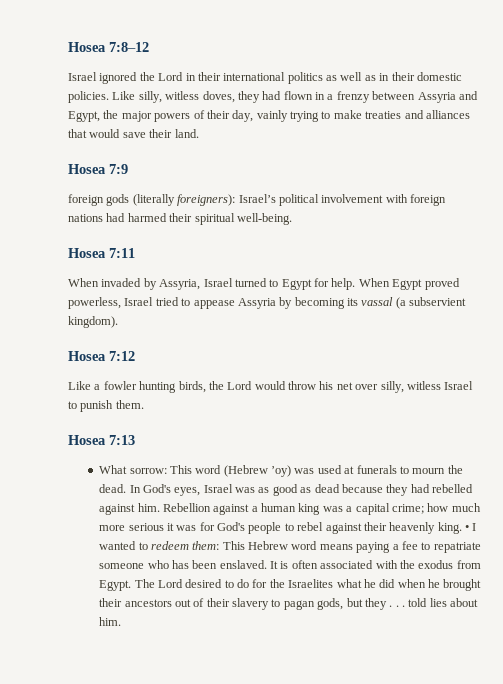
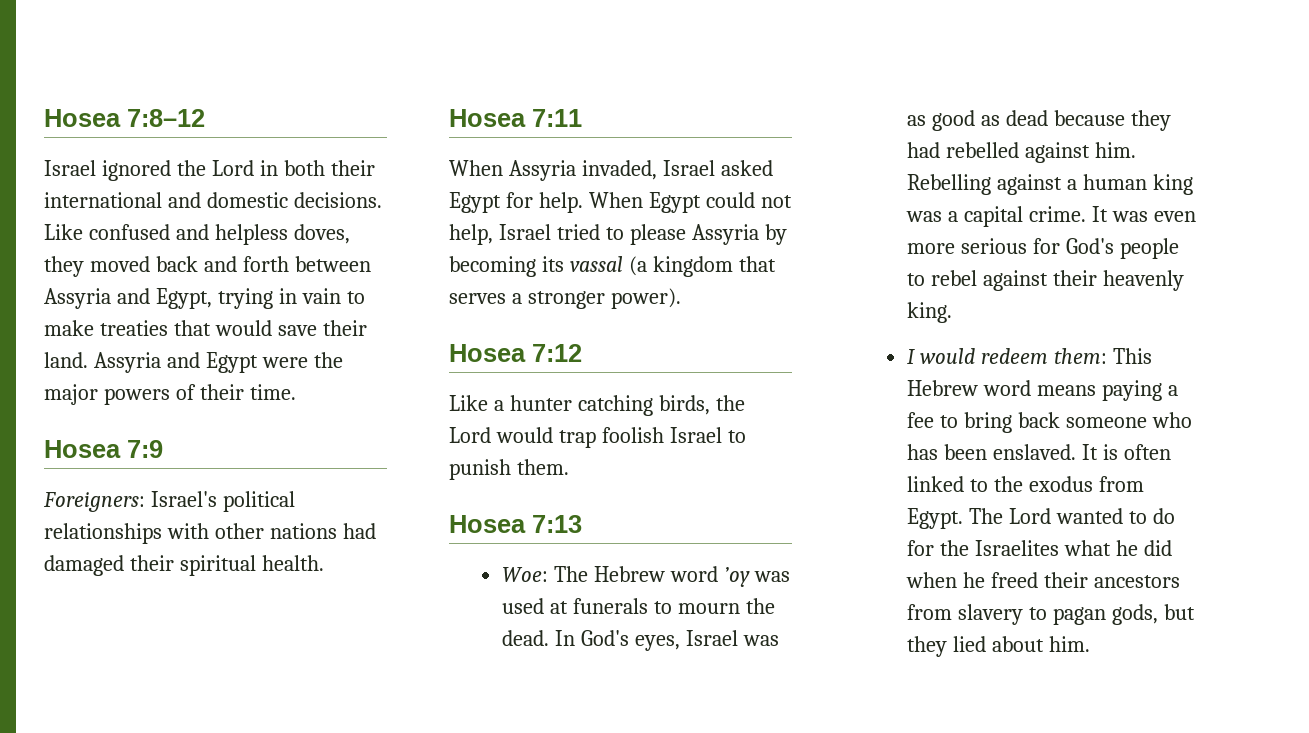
(196, 77) none -> [283,160,325,176] both
[287,72,462,84] [68,91,478,103] [68,111,100,122] politics as well as in their domestic policies. Like silly, witless doves, they had flown in a frenzy between Assyria and Egypt, -> [167,192,382,208] [44,224,350,245] [44,256,371,277] [44,288,365,309] [44,320,367,336] [44,352,308,373] and domestic decisions. Like confused and helpless doves, they moved back and forth between Assyria and Egypt, trying in vain to make treaties that would save their land. Assyria and Egypt were
[232,110,470,122] [68,129,199,138] [68,164,128,174] [68,194,446,206] day, vainly trying to make treaties and alliances that would save their land. // Hosea 7:9 // foreign gods (literally foreigners): Israel’s political involvement with foreign -> [249,384,296,400] [44,440,163,458] [43,491,295,512] [44,523,264,544] time. // Hosea 7:9 // Foreigners: Israel's political relationships with other
[127,213,167,222] harmed -> [44,555,124,576] damaged
[236,213,292,225] well-being. -> [261,555,324,571] health.
[101,278,279,290] invaded by Assyria, Israel turned to -> [508,160,773,181] Assyria invaded, Israel asked
[424,278,460,290] [68,297,121,309] proved powerless, -> [705,192,792,208] [449,224,493,245] could not help,
[193,300,235,309] appease -> [629,224,686,245] please
[409,297,467,306] [68,316,118,328] subservient kingdom). -> [652,256,776,277] [449,288,681,309] kingdom that serves a stronger power).
[103,381,177,393] fowler hunting -> [509,395,653,416] hunter catching
[288,381,441,393] throw his net over silly, witless -> [558,427,664,448] trap foolish
[99,465,292,477] What sorrow: This word (Hebrew ’oy) -> [502,566,750,587] Woe: The Hebrew word ’oy
[162,503,211,512] Rebellion -> [907,174,992,195] Rebelling
[391,503,481,514] [99,523,197,531] crime; how much more serious it was -> [1029,206,1196,222] [907,238,1028,254] crime. It was even more serious
[465,523,477,531] [99,541,148,550] • I wanted to -> [907,348,976,364] // I would
[433,542,481,553] repatriate -> [964,412,1061,433] bring back
[320,560,398,569] associated with -> [907,476,989,492] linked to
[185,579,223,588] desired -> [1056,508,1124,524] wanted
[443,579,482,591] brought -> [991,572,1039,588] freed
[174,598,230,607] out of their -> [907,604,953,620] from
[389,598,447,607] . . . told lies -> [953,636,987,652] lied

